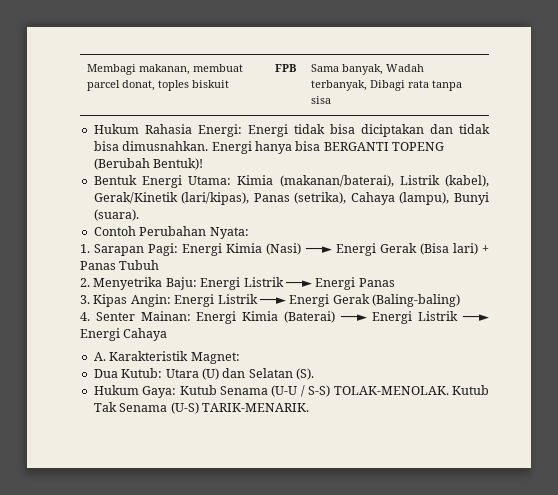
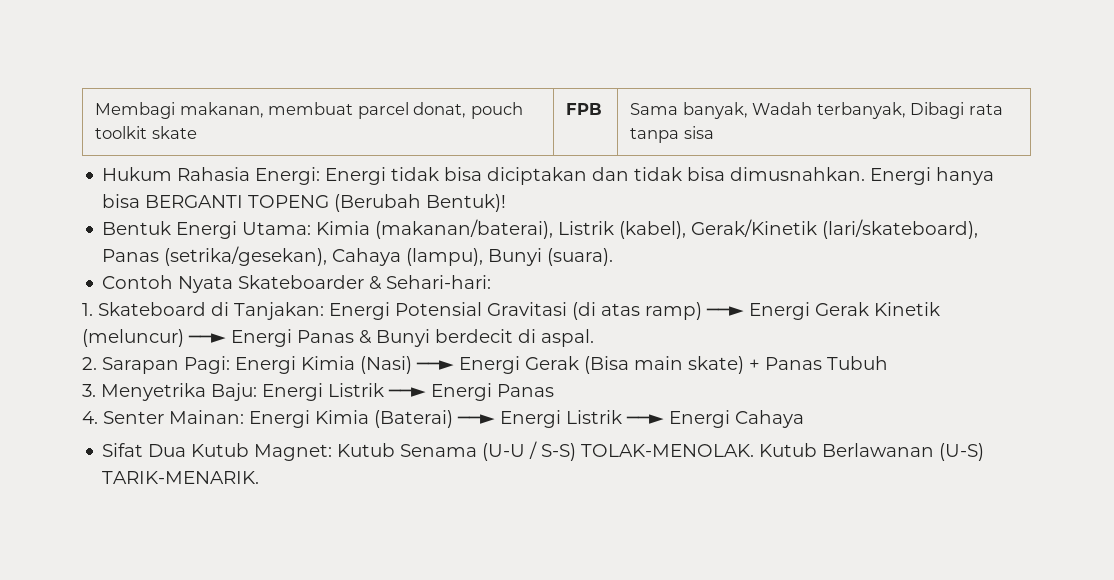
[157,80,229,91] toples biskuit -> [470,102,523,119] [95,126,197,139] pouch toolkit skate
[181,192,347,205] (lari/kipas), Panas (setrika), -> [822,219,979,239] [102,246,328,266] (lari/skateboard), Panas (setrika/gesekan),
[139,226,249,239] [80,244,90,253] Perubahan Nyata: // 1. -> [178,275,492,293] [82,302,940,320] [82,329,594,347] [82,357,97,370] Nyata Skateboarder & Sehari-hari: // 1. Skateboard di Tanjakan: Energi Potensial Gravitasi (di atas ramp) ──► Energi Gerak Kinetik (meluncur) ──► Energi Panas & Bunyi berdecit di aspal. // 2.
[452,243,478,255] lari) -> [634,356,744,374] main skate)
[80,278,90,287] 2. -> [82,384,96,397] 3.
[80,294,460,307] // 3. Kipas Angin: Energi Listrik ──► Energi Gerak (Baling-baling) -> (554, 390) none
[93,351,240,364] [93,368,314,380] [93,385,177,398] A. Karakteristik Magnet: // Dua Kutub: Utara (U) dan Selatan (S). // Hukum Gaya: -> [102,443,333,461] Sifat Dua Kutub Magnet:
[93,402,168,412] Tak Senama -> [822,443,935,457] Berlawanan

